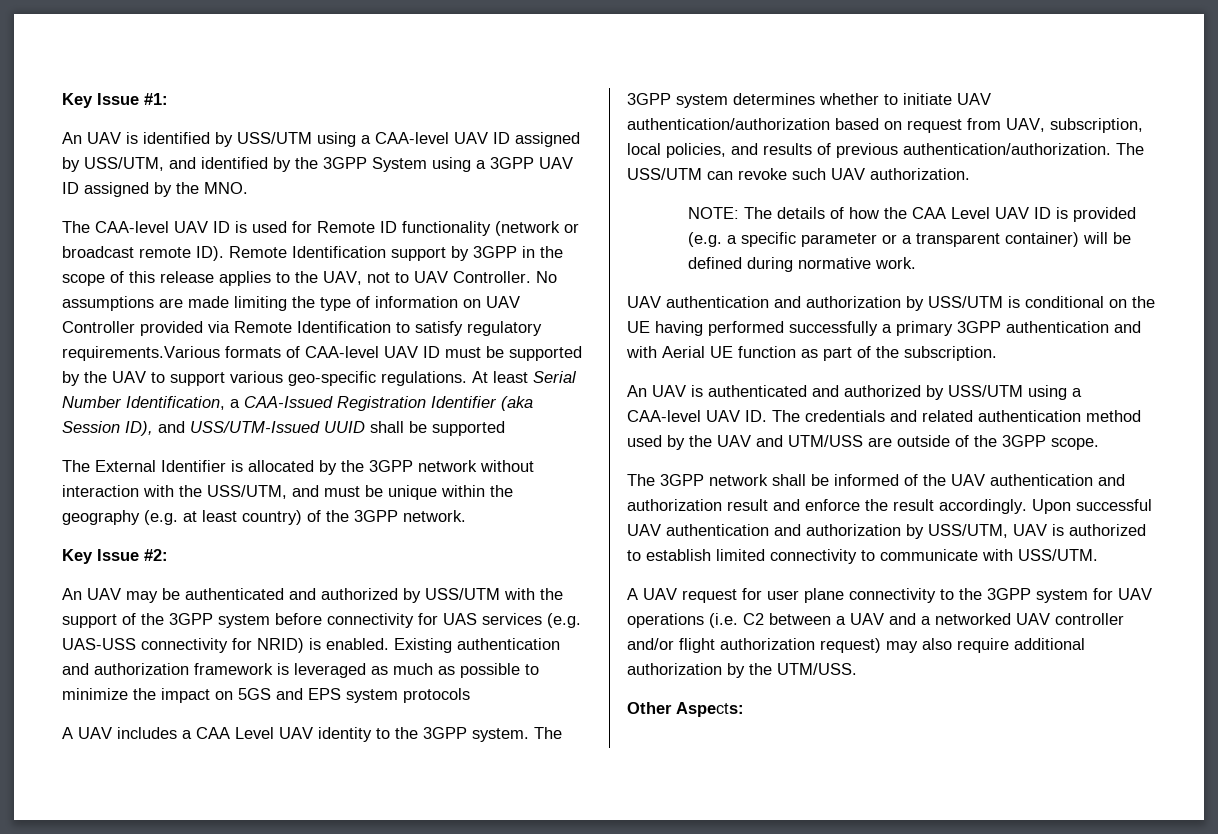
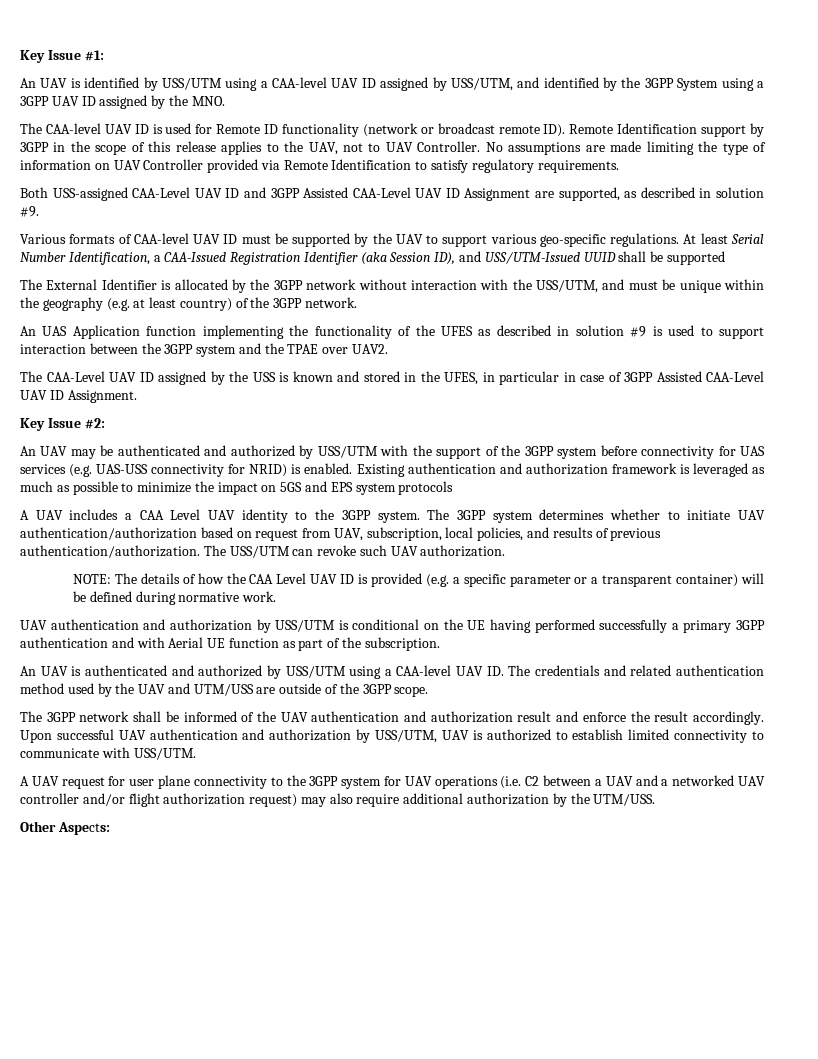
[62,346,220,361] requirements.Various -> [537,160,619,173] [20,187,765,201] [20,206,39,217] [20,234,66,244] requirements. // Both USS-assigned CAA-Level UAV ID and 3GPP Assisted CAA-Level UAV ID Assignment are supported, as described in solution #9. // Various
(466, 516) none -> [20,325,765,339] [20,343,389,357] [20,371,764,385] [20,390,137,403] // An UAS Application function implementing the functionality of the UFES as described in solution #9 is used to support interaction between the 3GPP system and the TPAE over UAV2. // The CAA-Level UAV ID assigned by the USS is known and stored in the UFES, in particular in case of 3GPP Assisted CAA-Level UAV ID Assignment.

